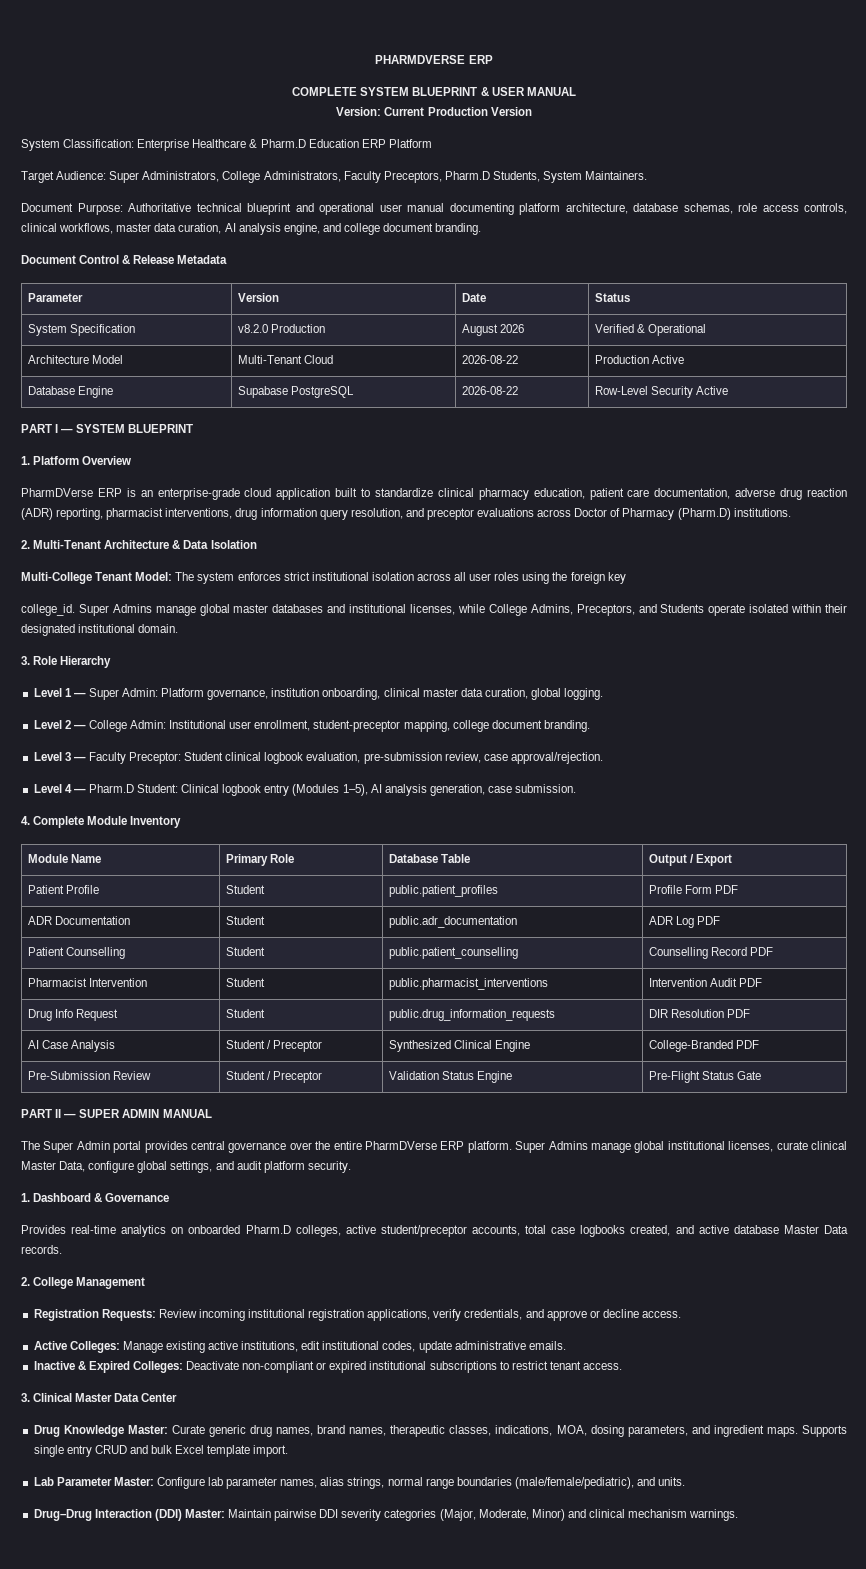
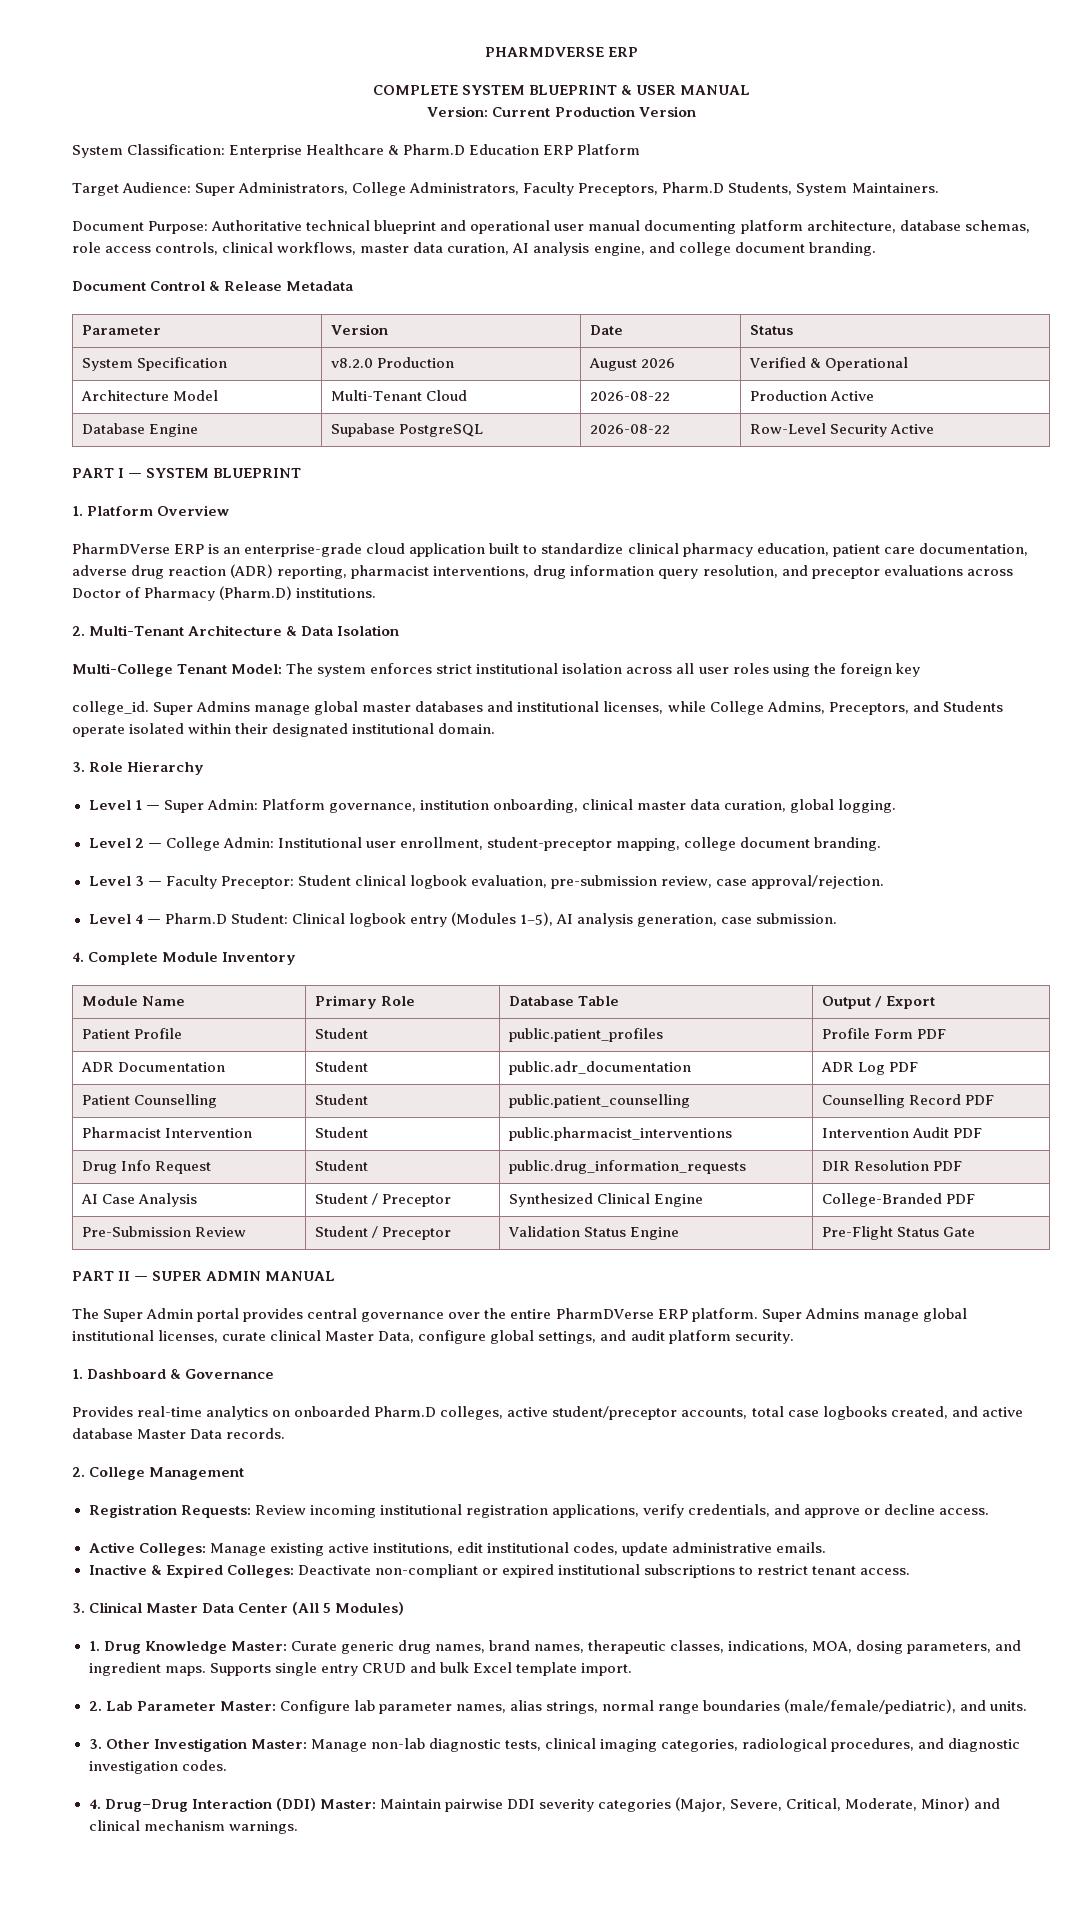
(178, 1397) // -> [292,1602,405,1615] [88,1641,100,1651] (All 5 Modules) // 1.
(289, 1451) none -> [88,1701,102,1711] 2.
(686, 1481) none -> [88,1738,1021,1752] [88,1760,227,1774] [88,1799,101,1809] 3. Other Investigation Master: Manage non-lab diagnostic tests, clinical imaging categories, radiological procedures, and diagnostic investigation codes. // 4.
(476, 1515) none -> [730,1798,842,1811] Severe, Critical,

